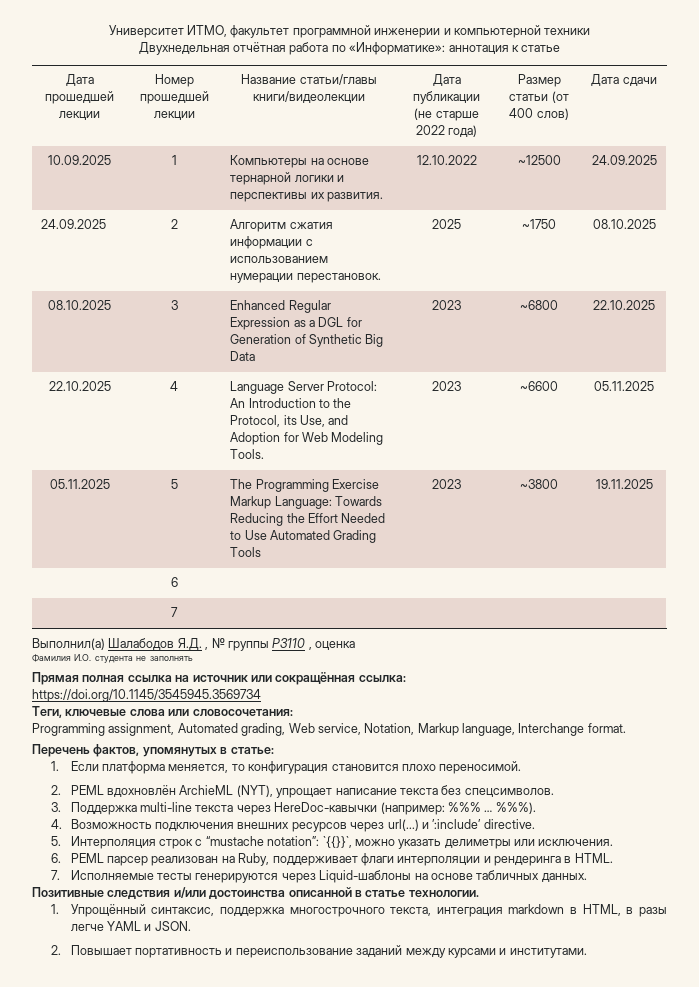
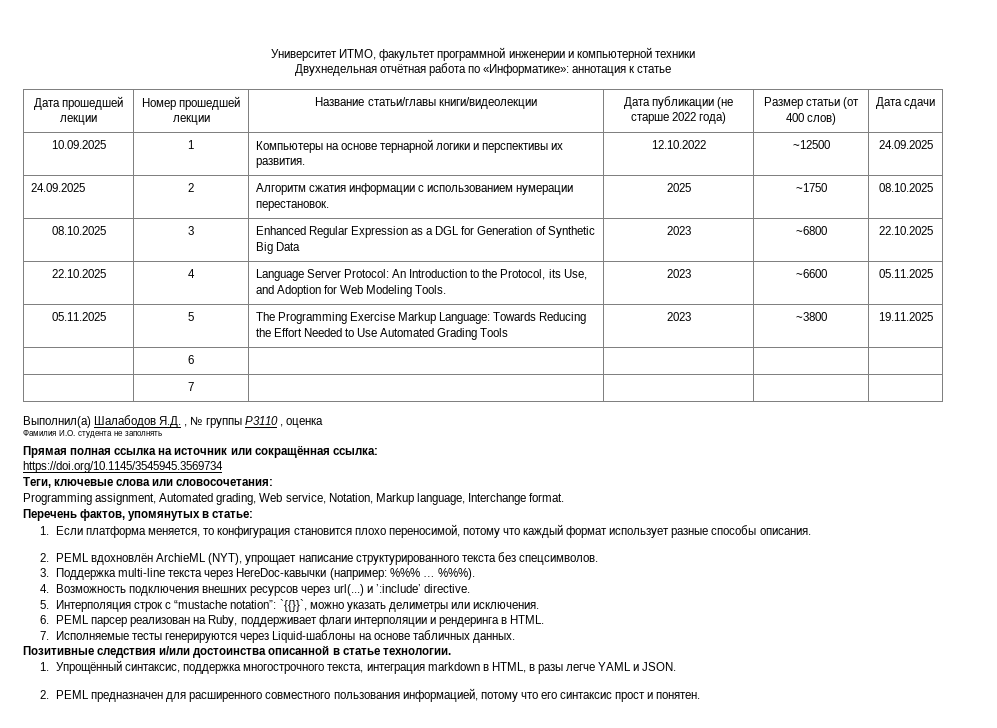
[439,761,522,774] переносимой. -> [388,524,811,538] переносимой, потому что каждый формат использует разные способы описания.
(397, 791) none -> [355,555,459,565] структурированного
[70,945,587,958] Повышает портативность и переиспользование заданий между курсами и институтами. -> [56,688,701,702] PEML предназначен для расширенного совместного пользования информацией, потому что его синтаксис прост и понятен.

